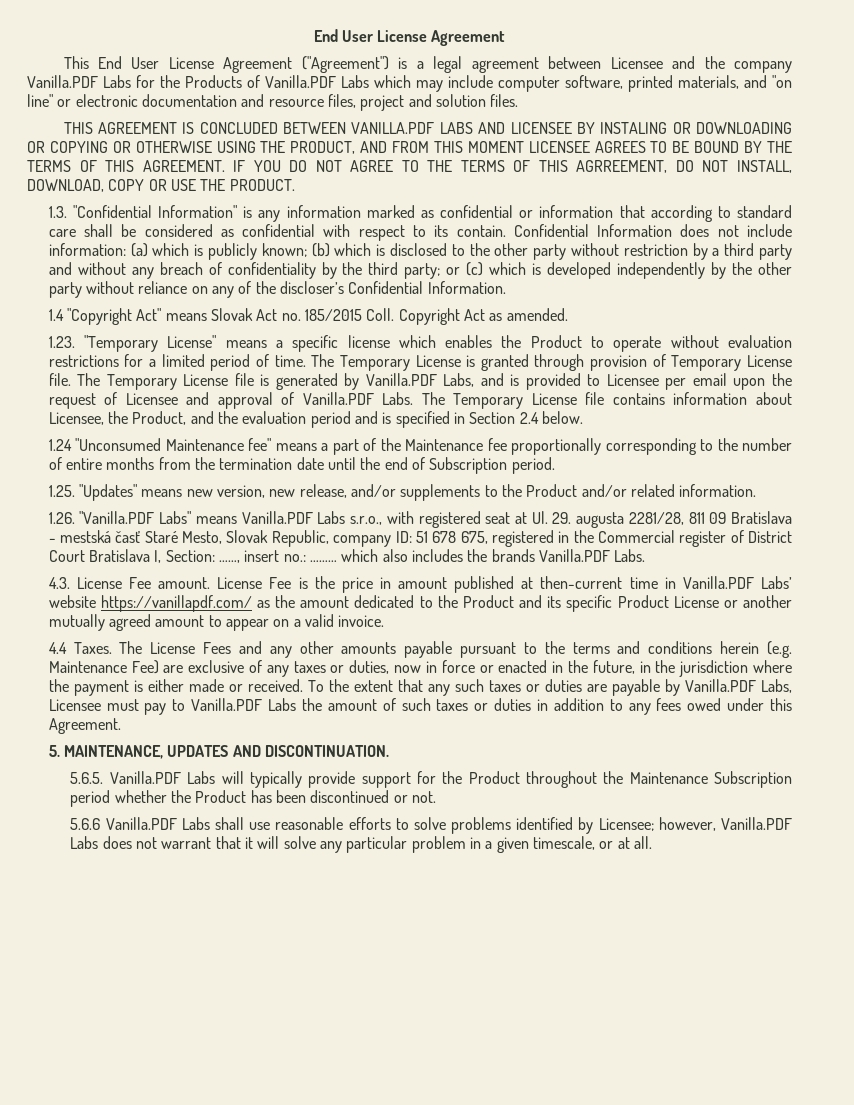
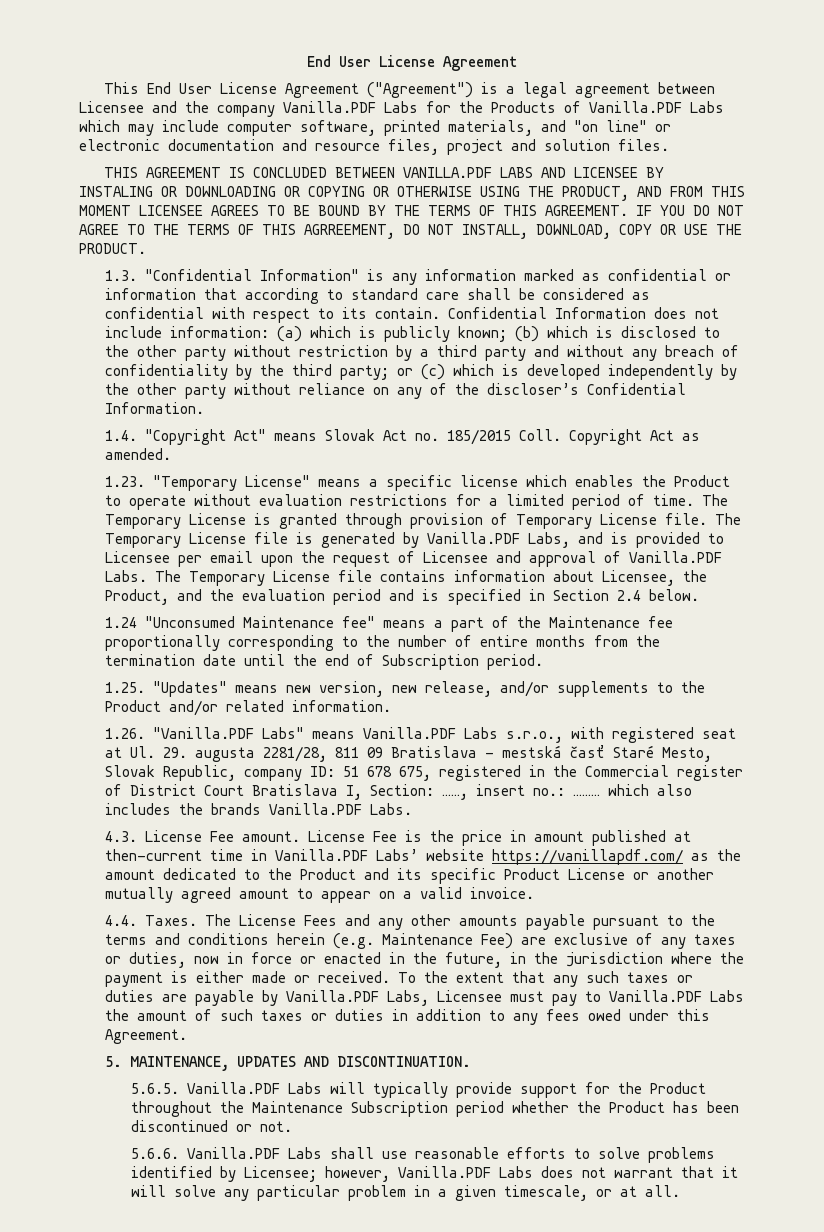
[48,309,64,321] 1.4 -> [105,430,138,441] 1.4.
[48,642,67,654] 4.4 -> [105,915,138,926] 4.4.
[70,818,101,830] 5.6.6 -> [131,1148,180,1159] 5.6.6.

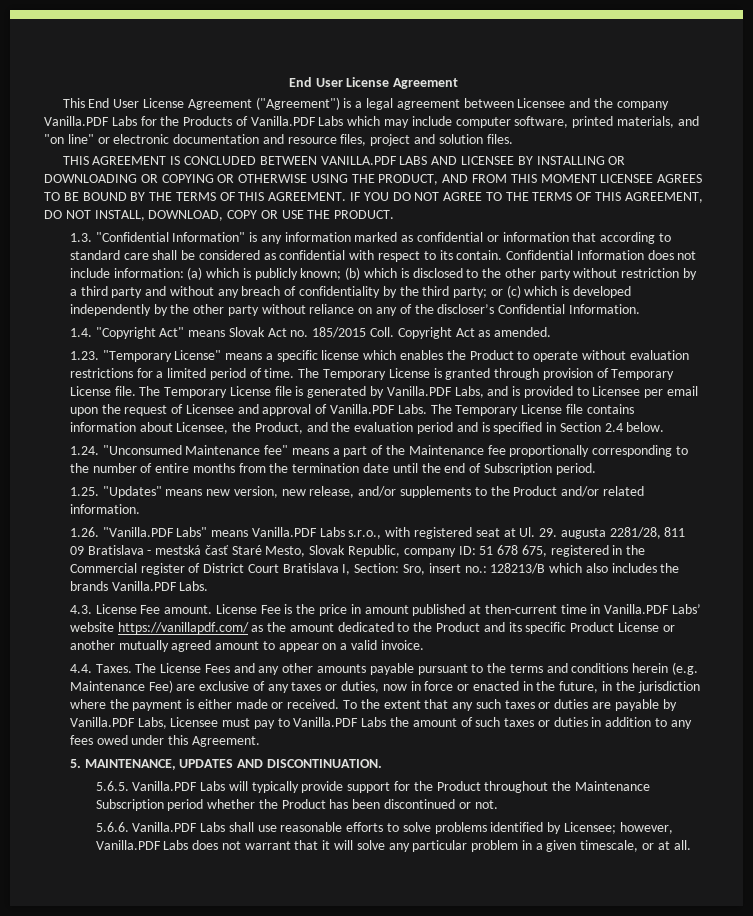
[79,186,153,197] INSTALING -> [536,156,605,165] INSTALLING
[304,224,395,239] AGRREEMENT, -> [624,192,703,203] AGREEMENT,
[105,617,138,628] 1.24 -> [69,446,99,455] 1.24.
[442,793,469,800] ……, -> [402,564,425,575] Sro,
[573,794,601,796] ……… -> [490,563,546,574] 128213/B

